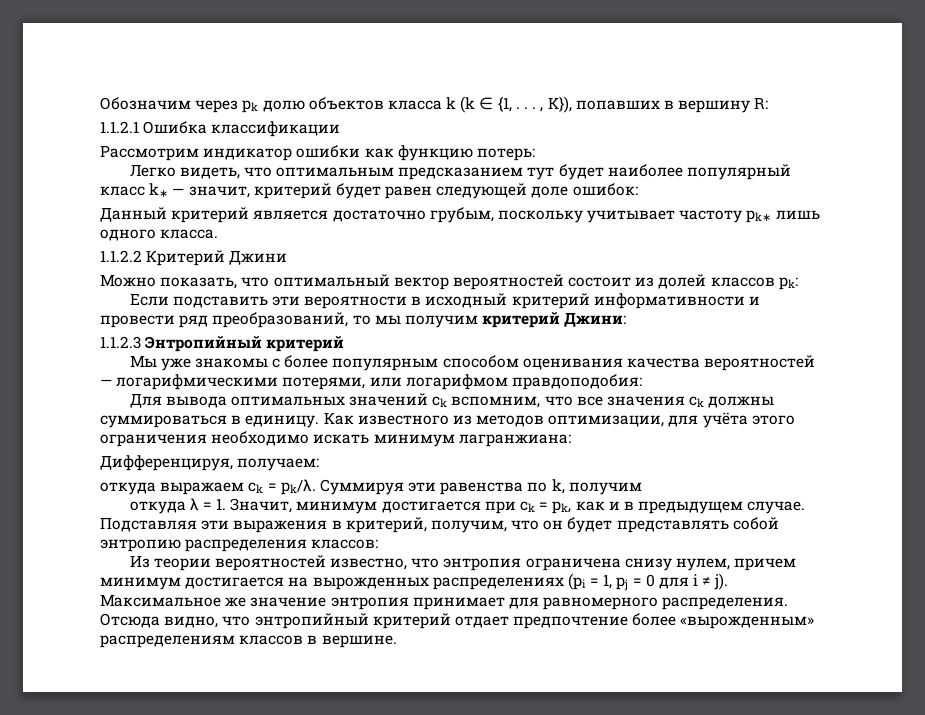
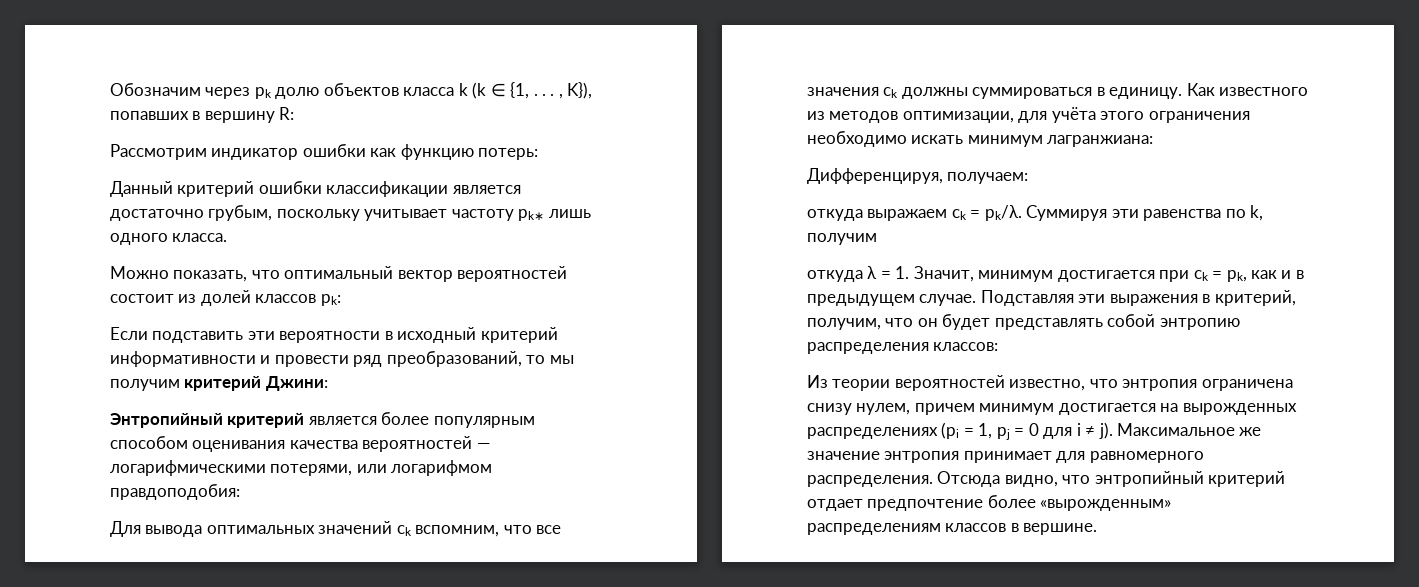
[100,121,341,137] // 1.1.2.1 Ошибка классификации -> (295, 113) none
[129,164,792,180] [100,183,638,199] // Легко видеть, что оптимальным предсказанием тут будет наиболее популярный класс k∗ — значит, критерий будет равен следующей доле ошибок: -> (539, 154) none
(250, 215) none -> [258,181,449,197] ошибки классификации
[100,250,288,266] // 1.1.2.2 Критерий Джини -> (228, 237) none
[100,336,141,349] 1.1.2.3 -> (328, 383) none
[129,355,281,371] // Мы уже знакомы с -> [308,416,377,425] является

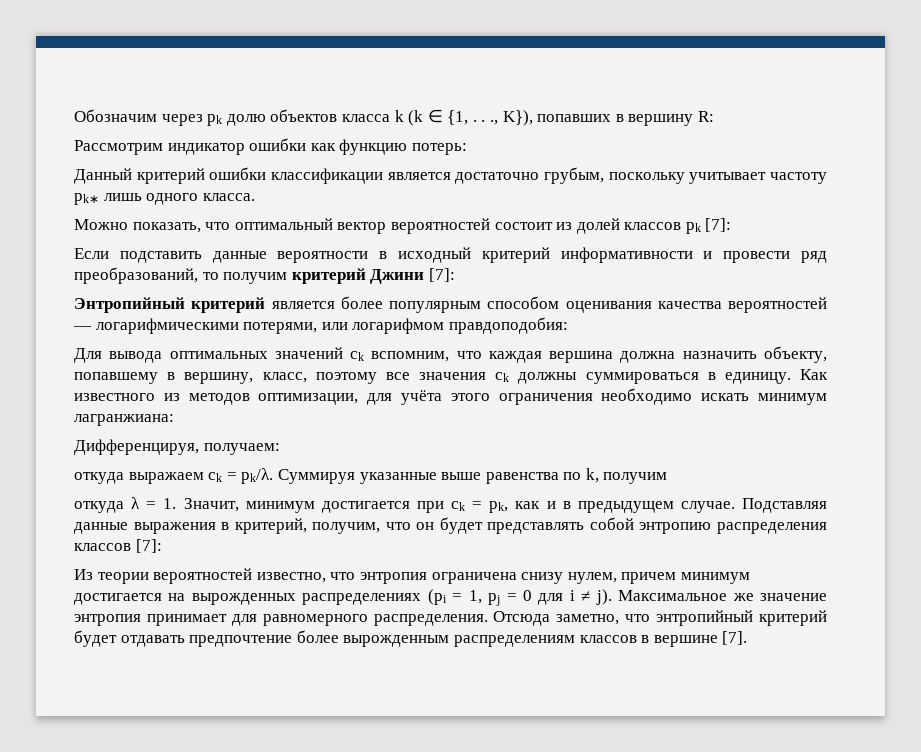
[550,94,563,99] . , -> [490,120,499,125] .,
[320,294,341,306] pk: -> [685,218,732,234] pk [7]:
[247,331,275,340] эти -> [212,251,267,263] данные
[549,355,574,364] мы -> (219, 276) none
[265,376,328,391] Джини: -> [370,268,455,284] Джини [7]:
(532, 529) none -> [488,346,827,363] [74,372,377,384] каждая вершина должна назначить объекту, попавшему в вершину, класс, поэтому
[1111,209,1139,218] эти -> [359,472,482,484] указанные выше
[1078,294,1106,303] эти -> [74,522,128,534] данные
[933,342,999,351] классов: -> [74,539,162,553] классов [7]:
[1004,475,1058,487] видно, -> [556,614,620,625] заметно,
[807,499,863,511] отдает -> [74,630,185,647] будет отдавать
[1040,499,1172,511] «вырожденным» -> [343,635,450,647] вырожденным
[1023,523,1098,535] вершине. -> [653,631,748,647] вершине [7].

